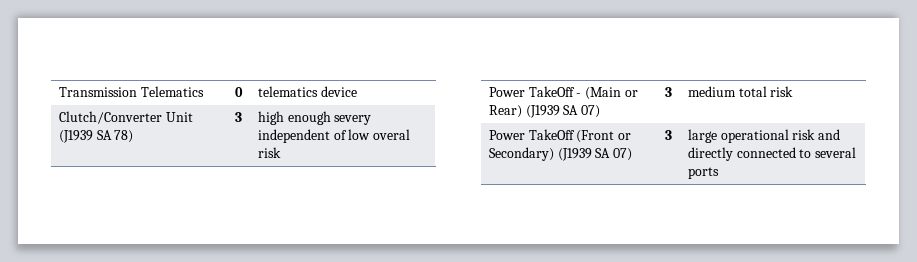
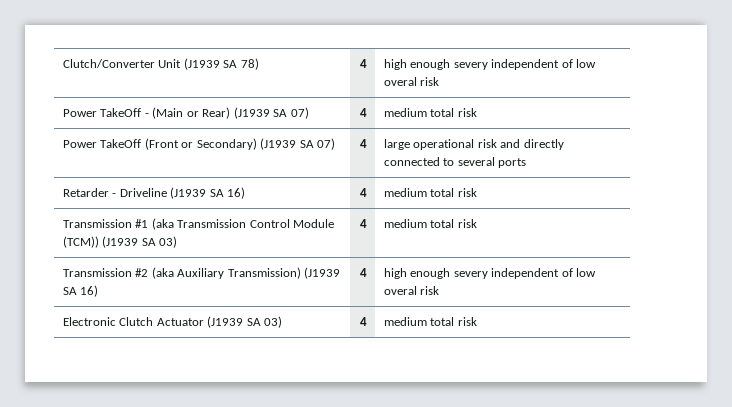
[58,86,204,97] [235,87,243,97] [257,86,357,97] Transmission Telematics | 0 | telematics device // -> (62, 63) none
[235,112,242,122] 3 -> [359,59,367,68] 4
[665,87,672,97] 3 -> [359,108,367,117] 4
[665,130,672,140] 3 -> [359,139,367,148] 4
(719, 173) none -> [62,187,246,199] [359,188,367,197] [383,188,477,197] [62,218,335,230] [62,236,178,248] [359,219,367,228] [383,219,477,228] [62,267,341,279] [62,285,99,297] [359,268,367,277] [383,268,597,279] [383,286,440,295] [62,316,283,328] [359,317,367,326] [383,317,477,326] // Retarder - Driveline (J1939 SA 16) | 4 | medium total risk // Transmission #1 (aka Transmission Control Module (TCM)) (J1939 SA 03) | 4 | medium total risk // Transmission #2 (aka Auxiliary Transmission) (J1939 SA 16) | 4 | high enough severy independent of low overal risk // Electronic Clutch Actuator (J1939 SA 03) | 4 | medium total risk

